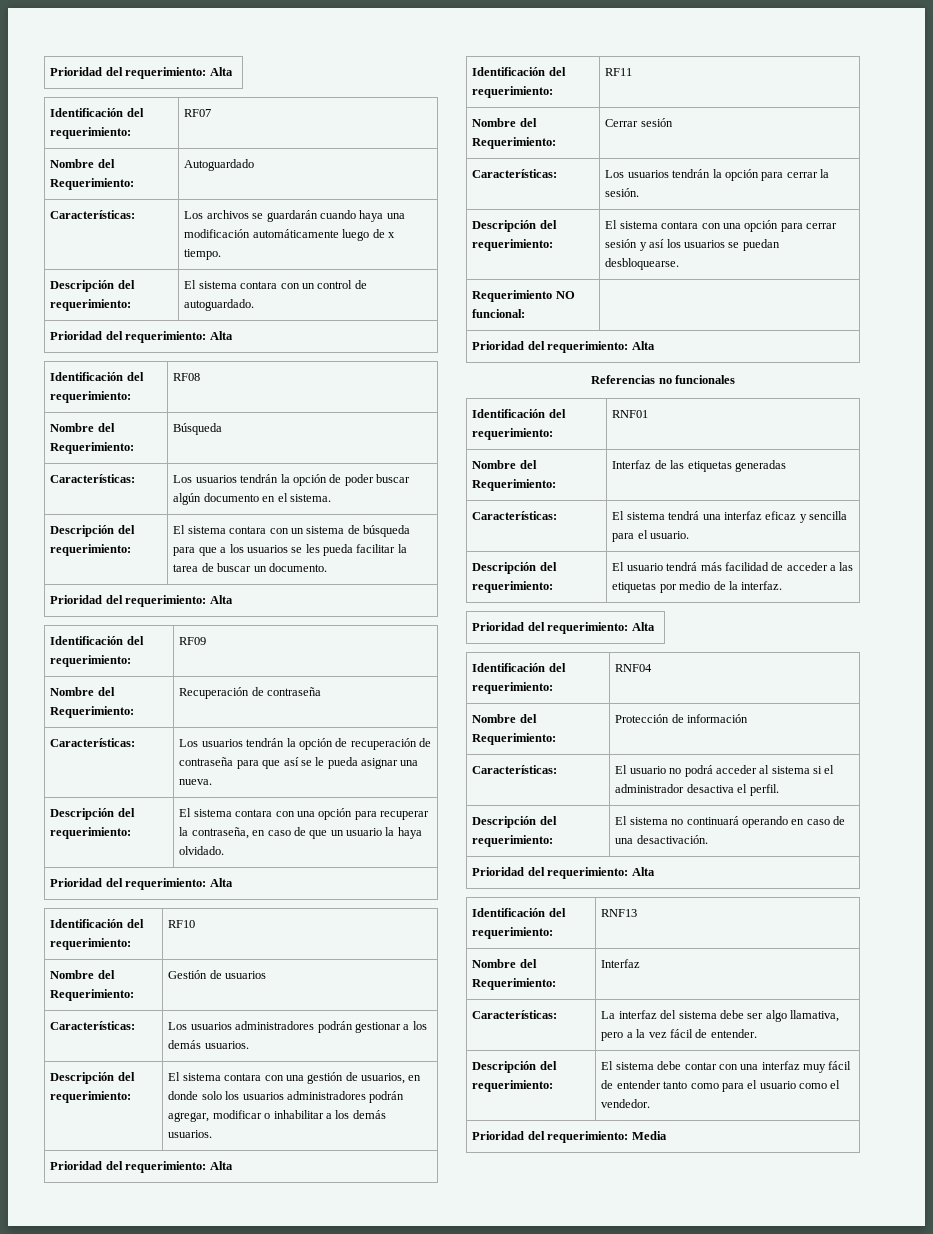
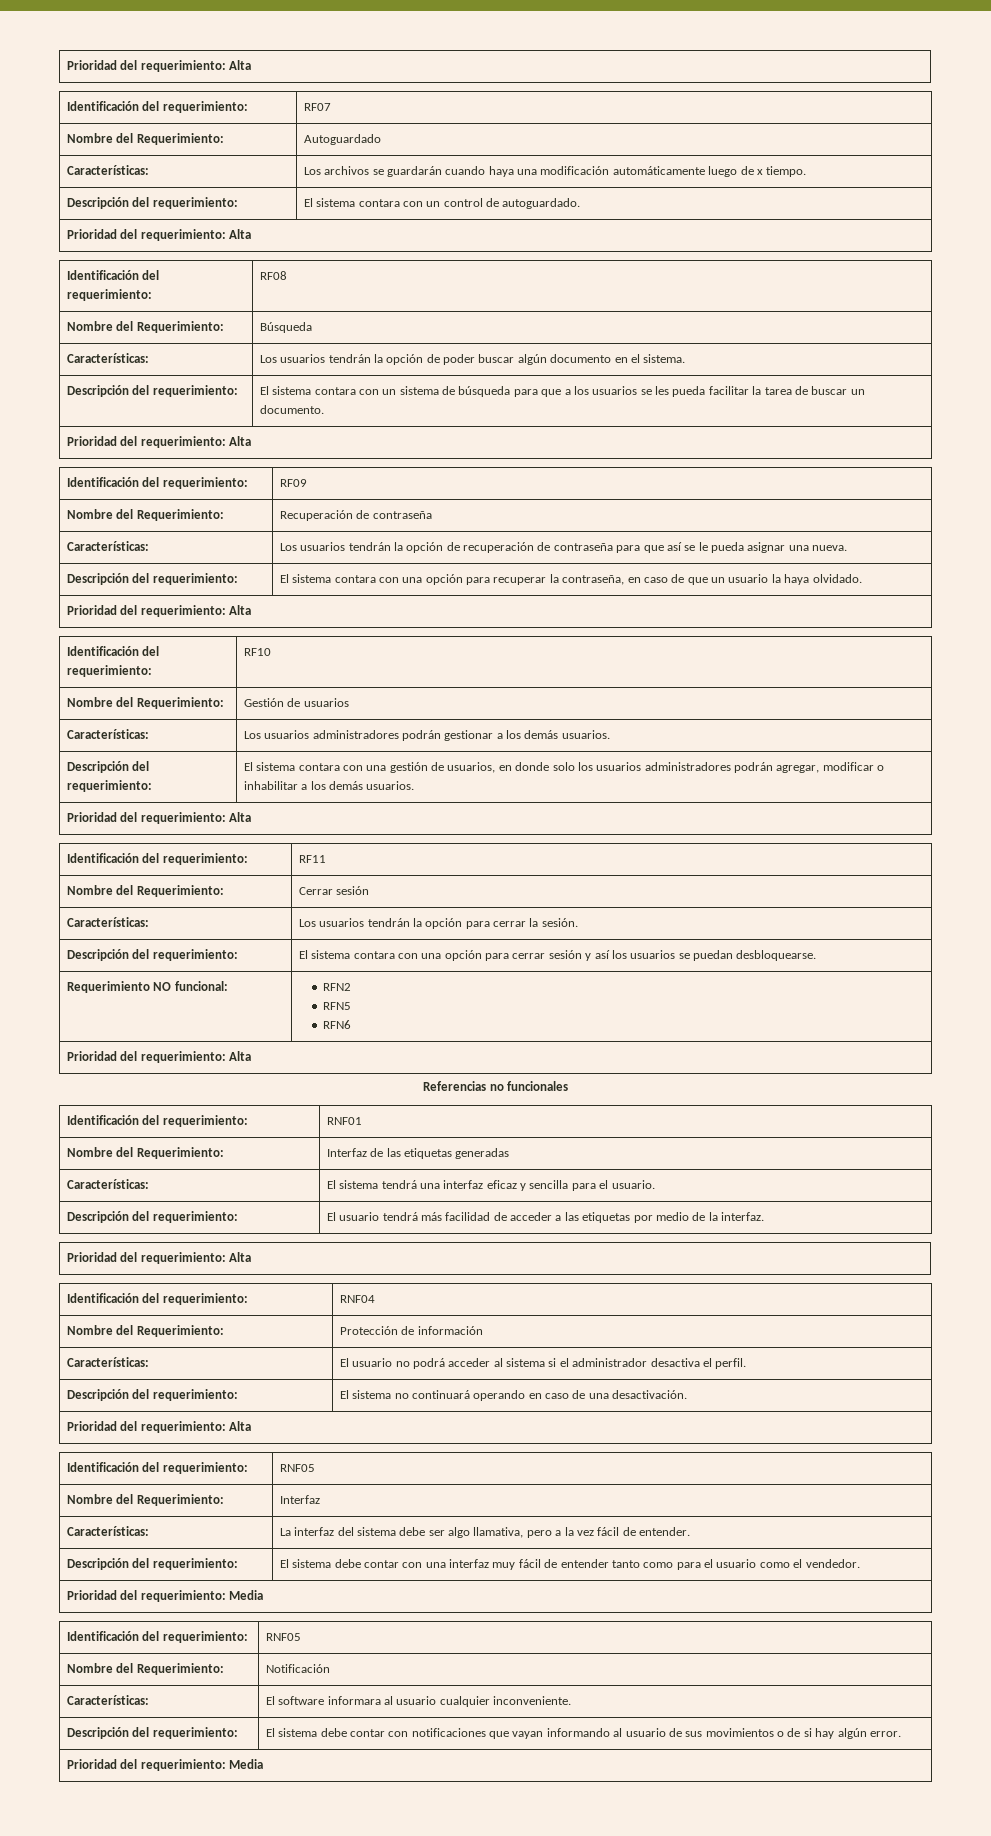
(526, 313) none -> [323,983,352,991] [323,1002,352,1010] [323,1020,352,1029] RFN2 // RFN5 // RFN6
[601,909,638,917] RNF13 -> [279,1464,315,1472] RNF05
(667, 1135) none -> [66,1631,248,1643] [265,1633,301,1641] [66,1663,224,1675] [265,1664,330,1673] [66,1695,149,1705] [265,1696,572,1707] [66,1727,238,1739] [265,1728,901,1739] [66,1759,263,1771] // Identificación del requerimiento: | RNF05 // Nombre del Requerimiento: | Notificación // Características: | El software informara al usuario cualquier inconveniente. // Descripción del requerimiento: | El sistema debe contar con notificaciones que vayan informando al usuario de sus movimientos o de si hay algún error. // Prioridad del requerimiento: Media

